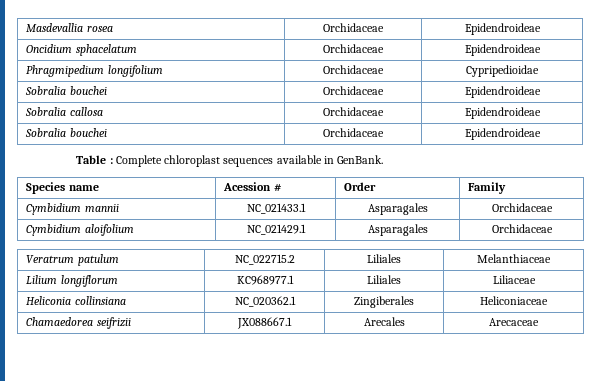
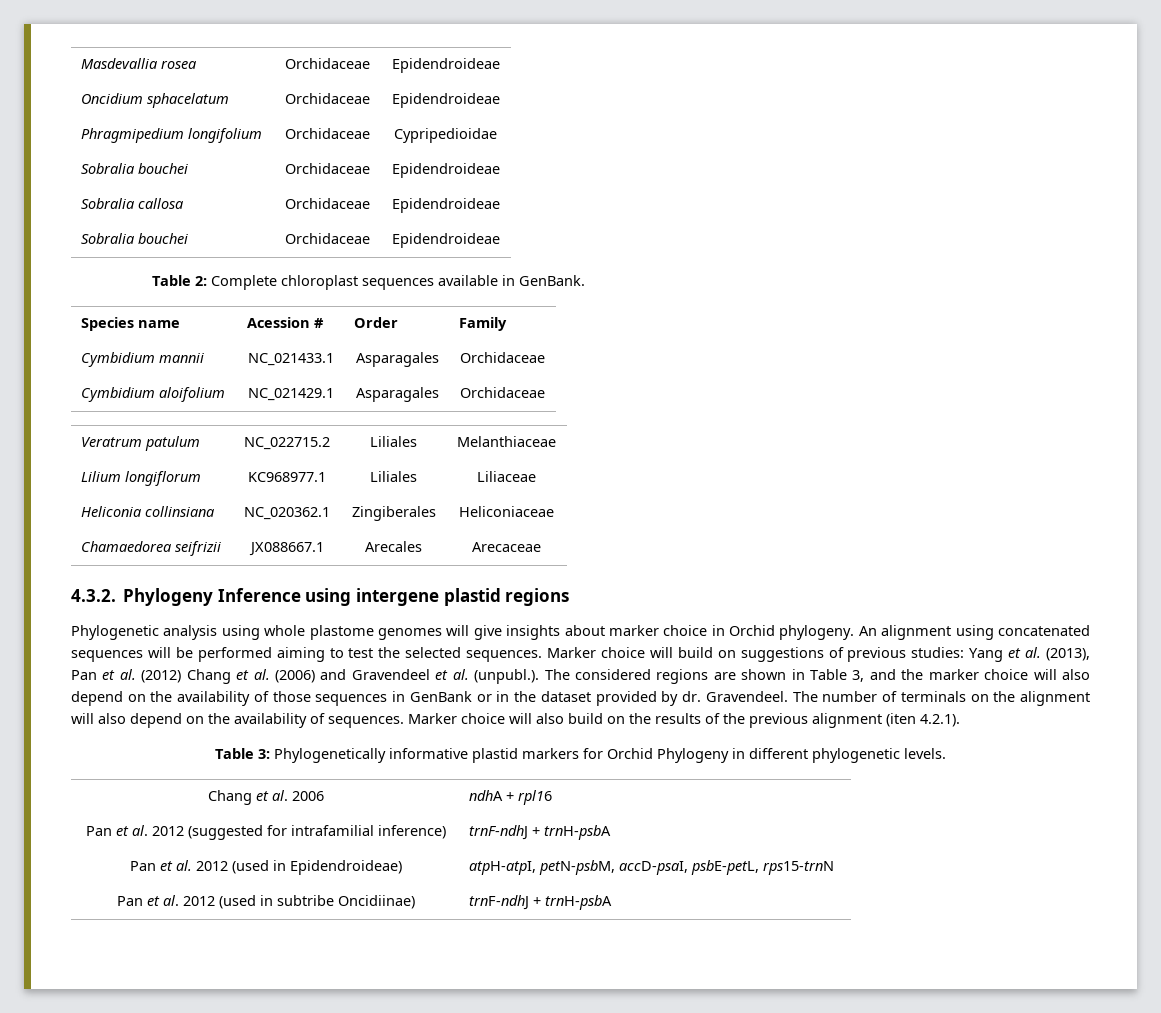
[109,158,113,164] : -> [194,276,207,286] 2:
(539, 322) none -> [71,588,570,606] [71,625,1091,640] [71,647,1090,662] [71,669,1090,684] [71,691,1091,706] [71,713,960,728] [215,748,946,763] [207,790,324,805] [469,790,553,805] [85,825,446,840] [469,825,612,840] [129,860,402,875] [469,860,835,875] [116,895,415,909] [469,895,613,910] // 4.3.2. Phylogeny Inference using intergene plastid regions // Phylogenetic analysis using whole plastome genomes will give insights about marker choice in Orchid phylogeny. An alignment using concatenated sequences will be performed aiming to test the selected sequences. Marker choice will build on suggestions of previous studies: Yang et al. (2013), Pan et al. (2012) Chang et al. (2006) and Gravendeel et al. (unpubl.). The considered regions are shown in Table 3, and the marker choice will also depend on the availability of those sequences in GenBank or in the dataset provided by dr. Gravendeel. The number of terminals on the alignment will also depend on the availability of sequences. Marker choice will also build on the results of the previous alignment (iten 4.2.1). // Table 3: Phylogenetically informative plastid markers for Orchid Phylogeny in different phylogenetic levels. // Chang et al. 2006 | ndhA + rpl16 // Pan et al. 2012 (suggested for intrafamilial inference) | trnF-ndhJ + trnH-psbA // Pan et al. 2012 (used in Epidendroideae) | atpH-atpI, petN-psbM, accD-psaI, psbE-petL, rps15-trnN // Pan et al. 2012 (used in subtribe Oncidiinae) | trnF-ndhJ + trnH-psbA

